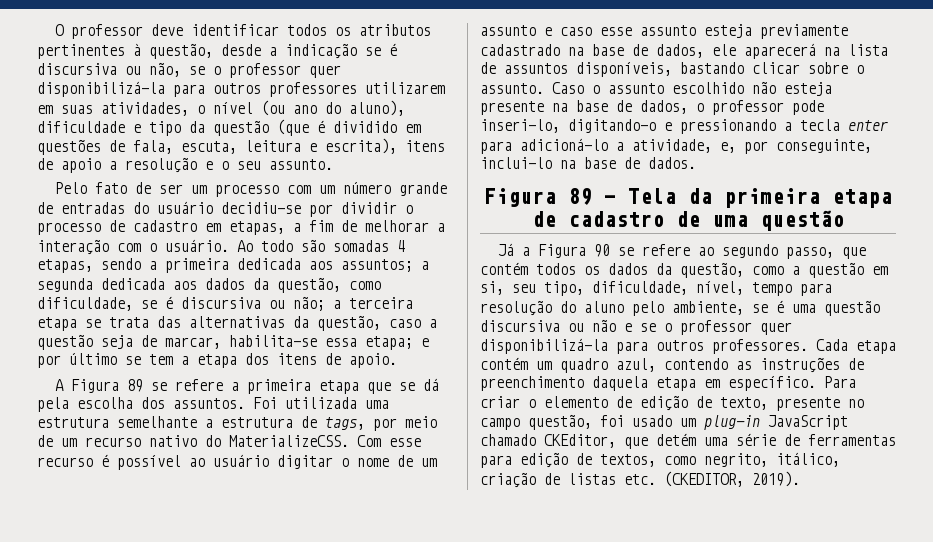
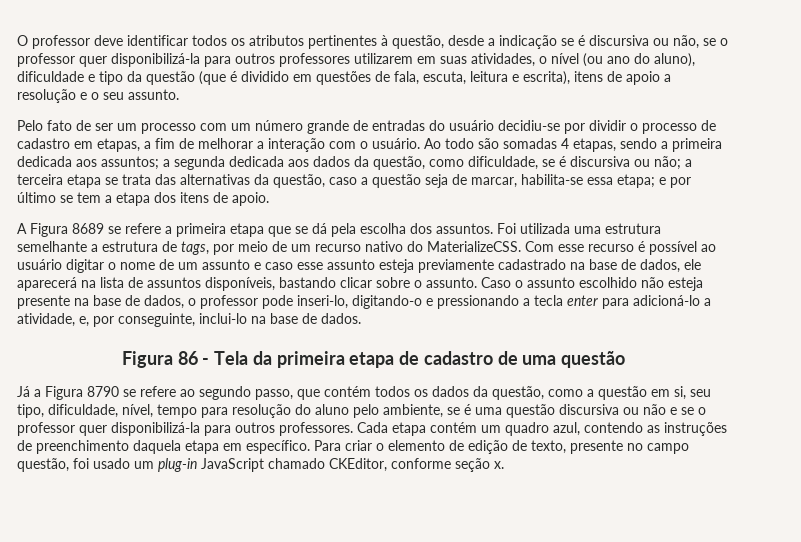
[127,379,144,392] 89 -> [72,223,104,234] 8689
[568,188,592,205] 89 -> [177,351,198,365] 86
[594,244,611,257] 90 -> [87,386,119,397] 8790
[624,433,896,449] [480,452,840,468] [480,471,800,488] que detém uma série de ferramentas para edição de textos, como negrito, itálico, criação de listas etc. (CKEDITOR, 2019). -> [391,458,504,472] conforme seção x.

